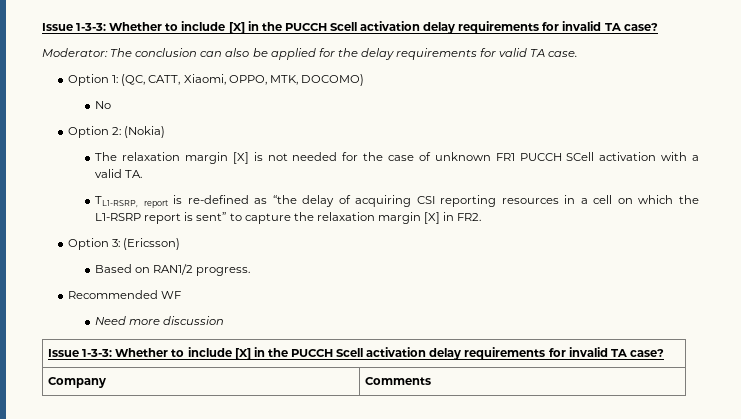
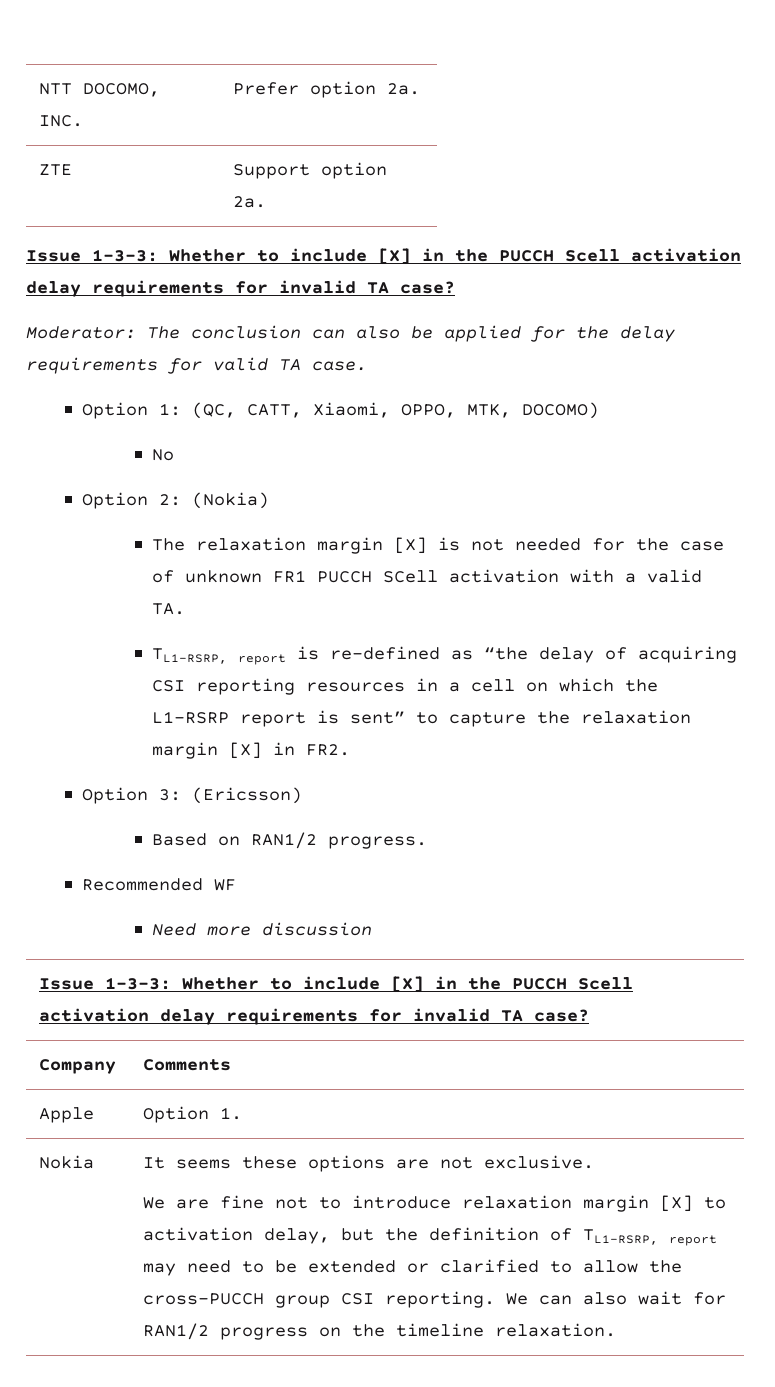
(42, 27) none -> [39,83,161,97] [39,115,84,127] [233,81,421,98] [39,164,73,176] [233,162,388,179] [233,196,267,208] NTT DOCOMO, INC. | Prefer option 2a. // ZTE | Support option 2a. //
(432, 381) none -> [39,1107,95,1123] [143,1106,243,1123] [39,1155,95,1169] [143,1155,595,1172] [143,1195,727,1212] [143,1227,718,1246] [143,1259,683,1276] [143,1291,727,1308] [143,1323,617,1340] // Apple | Option 1. // Nokia | It seems these options are not exclusive. // We are fine not to introduce relaxation margin [X] to activation delay, but the definition of TL1-RSRP, report may need to be extended or clarified to allow the cross-PUCCH group CSI reporting. We can also wait for RAN1/2 progress on the timeline relaxation.

